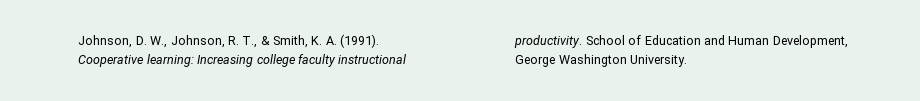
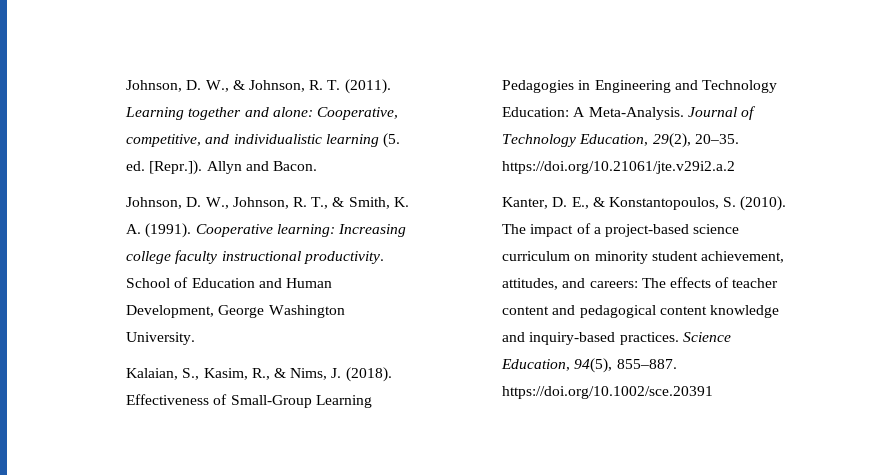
[78,35,168,48] Johnson, D. W., -> [126,79,391,94] [125,107,399,120] [126,133,401,148] [126,160,318,175] [126,197,229,209] Johnson, D. W., & Johnson, R. T. (2011). Learning together and alone: Cooperative, competitive, and individualistic learning (5. ed. [Repr.]). Allyn and Bacon. // Johnson, D. W.,
(688, 61) none -> [126,367,392,382] [126,394,372,408] [502,80,778,93] [502,106,757,120] [502,133,739,148] [502,161,736,174] [502,196,787,211] [502,223,740,237] [502,251,785,264] [502,277,779,290] [502,305,780,318] [502,332,731,345] [501,358,677,373] [502,386,714,399] // Kalaian, S., Kasim, R., & Nims, J. (2018). Effectiveness of Small-Group Learning Pedagogies in Engineering and Technology Education: A Meta-Analysis. Journal of Technology Education, 29(2), 20–35. https://doi.org/10.21061/jte.v29i2.a.2 // Kanter, D. E., & Konstantopoulos, S. (2010). The impact of a project‐based science curriculum on minority student achievement, attitudes, and careers: The effects of teacher content and pedagogical content knowledge and inquiry‐based practices. Science Education, 94(5), 855–887. https://doi.org/10.1002/sce.20391

